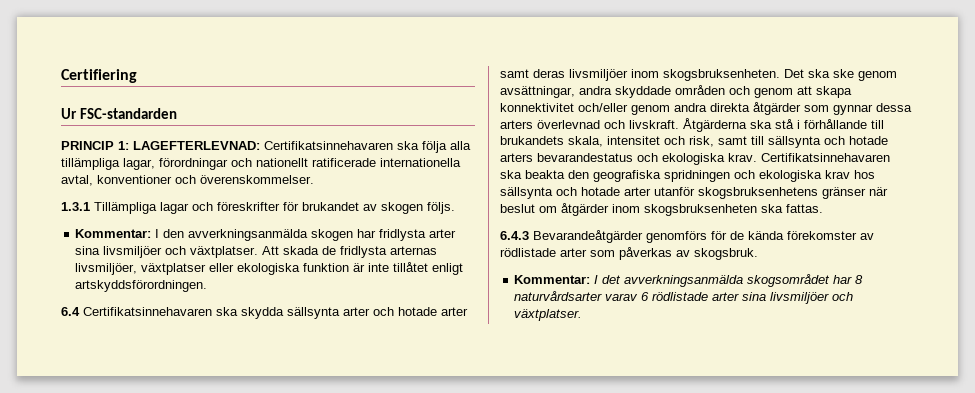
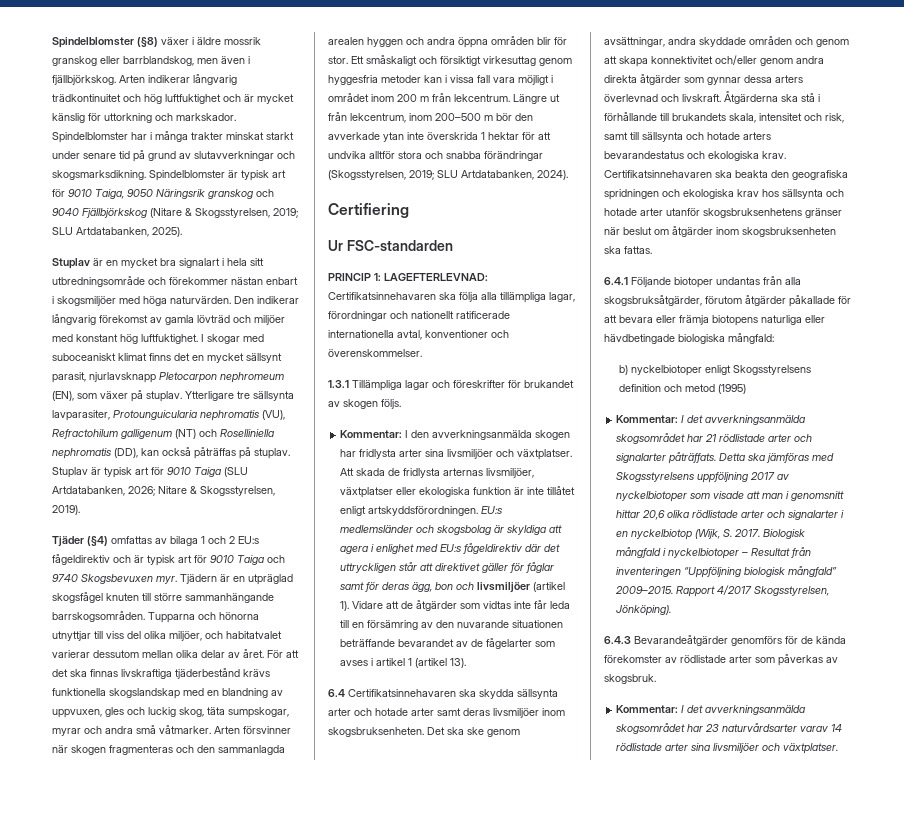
(61, 76) none -> [52,37,261,48] [52,56,250,66] [52,74,237,85] [52,94,294,104] [52,113,236,123] [52,131,294,143] [52,150,295,162] [52,170,286,181] [52,189,274,199] [52,208,298,218] [52,227,182,237] [52,258,264,269] [52,276,298,287] [52,296,299,306] [52,314,285,325] [52,334,264,344] [52,353,282,363] [52,372,284,383] [52,390,294,402] [52,410,285,421] [52,429,274,439] [52,447,290,459] [52,467,248,478] [52,486,275,496] [52,505,80,515] [52,536,259,547] [52,554,285,566] [52,574,293,585] [52,592,274,603] [52,611,259,623] [52,631,282,641] [52,649,299,658] [52,668,270,679] [52,688,283,699] [52,707,289,718] [52,725,291,736] [52,745,285,755] [328,36,567,48] [328,55,572,66] [328,75,553,85] [328,93,560,104] [328,112,533,123] [328,132,551,142] [328,151,543,161] [328,170,568,180] Spindelblomster (§8) växer i äldre mossrik granskog eller barrblandskog, men även i fjällbjörkskog. Arten indikerar långvarig trädkontinuitet och hög luftfuktighet och är mycket känslig för uttorkning och markskador. Spindelblomster har i många trakter minskat starkt under senare tid på grund av slutavverkningar och skogsmarksdikning. Spindelblomster är typisk art för 9010 Taiga, 9050 Näringsrik granskog och 9040 Fjällbjörkskog (Nitare & Skogsstyrelsen, 2019; SLU Artdatabanken, 2025). // Stuplav är en mycket bra signalart i hela sitt utbredningsområde och förekommer nästan enbart i skogsmiljöer med höga naturvärden. Den indikerar långvarig förekomst av gamla lövträd och miljöer med konstant hög luftfuktighet. I skogar med suboceaniskt klimat finns det en mycket sällsynt parasit, njurlavsknapp Pletocarpon nephromeum (EN), som växer på stuplav. Ytterligare tre sällsynta lavparasiter, Protounguicularia nephromatis (VU), Refractohilum galligenum (NT) och Roselliniella nephromatis (DD), kan också påträffas på stuplav. Stuplav är typisk art för 9010 Taiga (SLU Artdatabanken, 2026; Nitare & Skogsstyrelsen, 2019). // Tjäder (§4) omfattas av bilaga 1 och 2 EU:s fågeldirektiv och är typisk art för 9010 Taiga och 9740 Skogsbevuxen myr. Tjädern är en utpräglad skogsfågel knuten till större sammanhängande barrskogsområden. Tupparna och hönorna utnyttjar till viss del olika miljöer, och habitatvalet varierar dessutom mellan olika delar av året. För att det ska finnas livskraftiga tjäderbestånd krävs funktionella skogslandskap med en blandning av uppvuxen, gles och luckig skog, täta sumpskogar, myrar och andra små våtmarker. Arten försvinner när skogen fragmenteras och den sammanlagda arealen hyggen och andra öppna områden blir för stor. Ett småskaligt och försiktigt virkesuttag genom hyggesfria metoder kan i vissa fall vara möjligt i området inom 200 m från lekcentrum. Längre ut från lekcentrum, inom 200–500 m bör den avverkade ytan inte överskrida 1 hektar för att undvika alltför stora och snabba förändringar (Skogsstyrelsen, 2019; SLU Artdatabanken, 2024). //
(208, 286) none -> [481,506,503,514] [340,525,563,535] [340,543,561,554] [340,562,555,573] [340,582,566,593] [340,600,571,611] [340,620,564,630] [340,638,556,649] [340,658,467,668] EU:s medlemsländer och skogsbolag är skyldiga att agera i enlighet med EU:s fågeldirektiv där det uttryckligen står att direktivet gäller för fåglar samt för deras ägg, bon och livsmiljöer (artikel 1). Vidare att de åtgärder som vidtas inte får leda till en försämring av den nuvarande situationen beträffande bevarandet av de fågelarter som avses i artikel 1 (artikel 13).
(823, 208) none -> [604,276,801,288] [604,295,851,307] [604,315,825,326] [604,333,774,344] [619,365,812,376] [619,384,747,394] [616,415,806,425] [616,433,813,444] [616,452,835,464] [616,472,790,483] [616,491,845,502] [616,510,845,520] [616,529,806,540] [616,547,812,559] [616,566,838,578] [615,585,830,597] [616,605,672,616] // 6.4.1 Följande biotoper undantas från alla skogsbruksåtgärder, förutom åtgärder påkallade för att bevara eller främja biotopens naturliga eller hävdbetingade biologiska mångfald: // b) nyckelbiotoper enligt Skogsstyrelsens definition och metod (1995) // Kommentar: I det avverkningsanmälda skogsområdet har 21 rödlistade arter och signalarter påträffats. Detta ska jämföras med Skogsstyrelsens uppföljning 2017 av nyckelbiotoper som visade att man i genomsnitt hittar 20,6 olika rödlistade arter och signalarter i en nyckelbiotop (Wijk, S. 2017. Biologisk mångfald i nyckelbiotoper – Resultat från inventeringen “Uppföljning biologisk mångfald” 2009–2015. Rapport 4/2017 Skogsstyrelsen, Jönköping).
[855,275,864,284] 8 -> [705,724,720,732] 23
[641,292,650,301] 6 -> [831,724,843,732] 14

